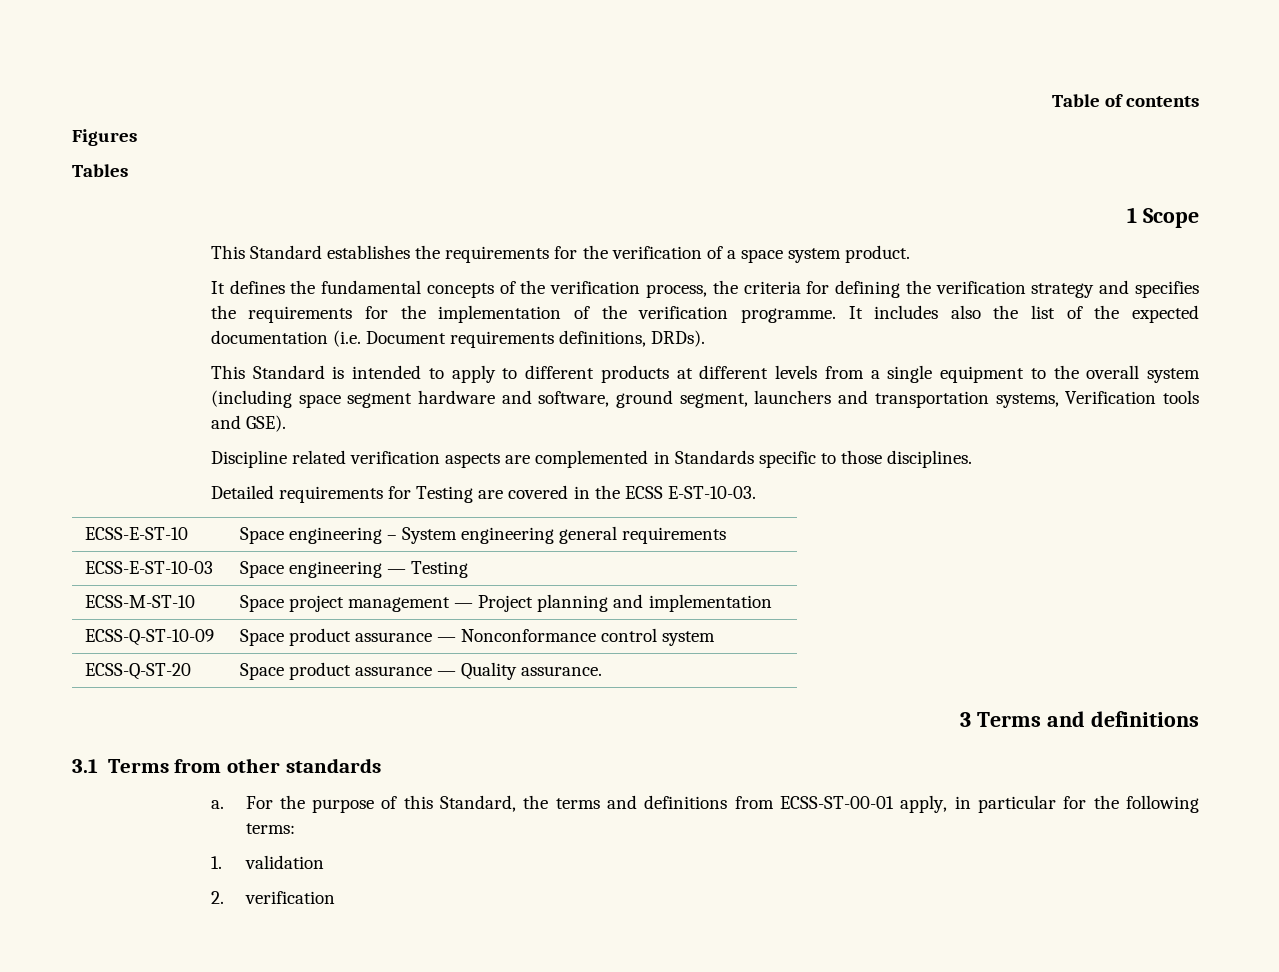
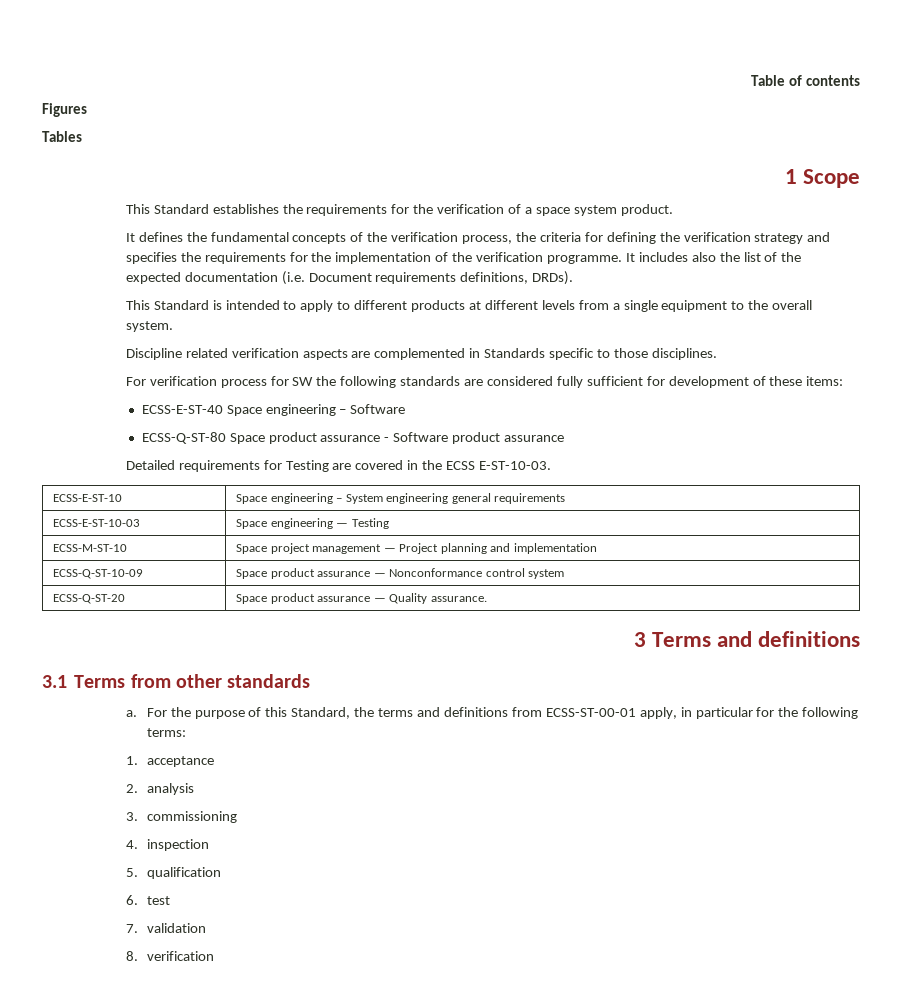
[1147,368,1200,383] [210,390,1199,408] [210,415,286,432] system (including space segment hardware and software, ground segment, launchers and transportation systems, Verification tools and GSE). -> [125,321,173,332] system.
(973, 459) none -> [125,376,844,388] [141,404,406,416] [141,432,565,444] // For verification process for SW the following standards are considered fully sufficient for development of these items: // ECSS-E-ST-40 Space engineering – Software // ECSS-Q-ST-80 Space product assurance - Software product assurance
(222, 862) none -> [146,756,214,767] [125,783,194,795] [125,811,237,823] [125,839,209,851] [125,867,221,879] [125,895,170,905] [125,924,138,933] acceptance // 2. analysis // 3. commissioning // 4. inspection // 5. qualification // 6. test // 7.
[210,891,224,904] 2. -> [125,951,138,961] 8.

